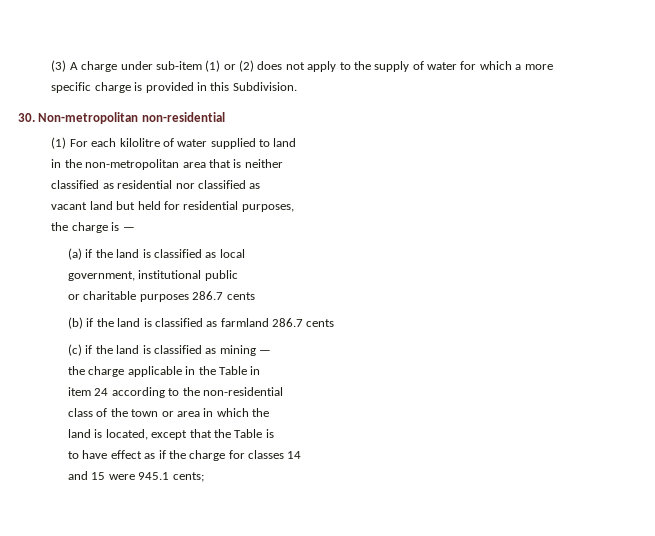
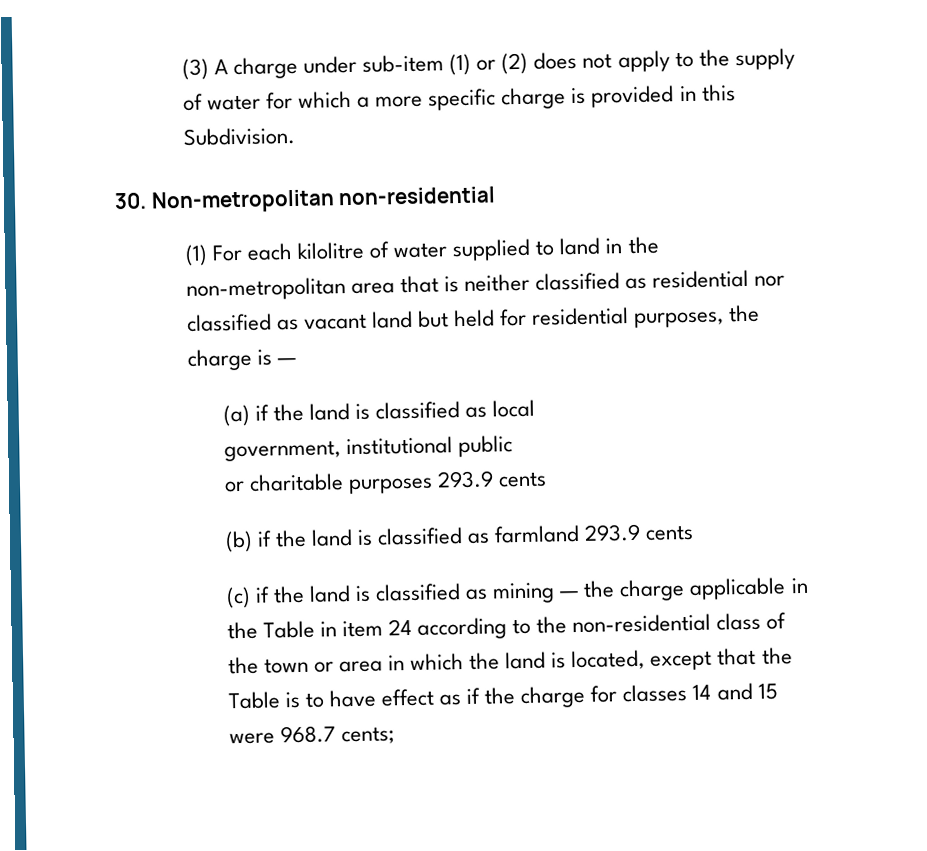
(297, 142) // -> (601, 246) none
(283, 163) // -> (531, 282) none
(261, 186) // -> (299, 324) none
(294, 208) // -> (725, 319) none
[192,291,224,300] 286.7 -> [436,470,494,489] 293.9
[272,318,304,327] 286.7 -> [584,523,642,542] 293.9
(272, 352) // -> (580, 594) none
(261, 370) // -> (337, 629) none
(283, 391) // -> (712, 623) none
(270, 412) // -> (501, 661) none
(274, 433) // -> (301, 700) none
(302, 455) // -> (712, 692) none
[138,472,170,480] 945.1 -> [279,725,336,744] 968.7

